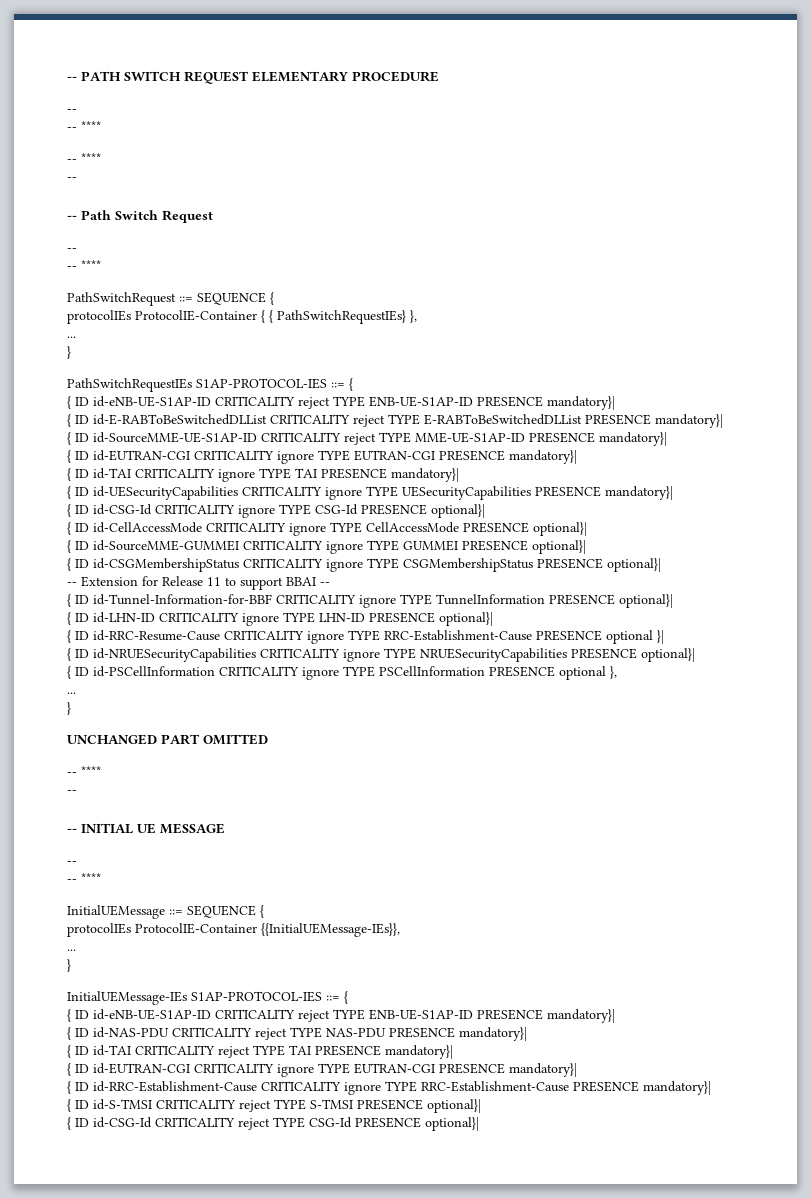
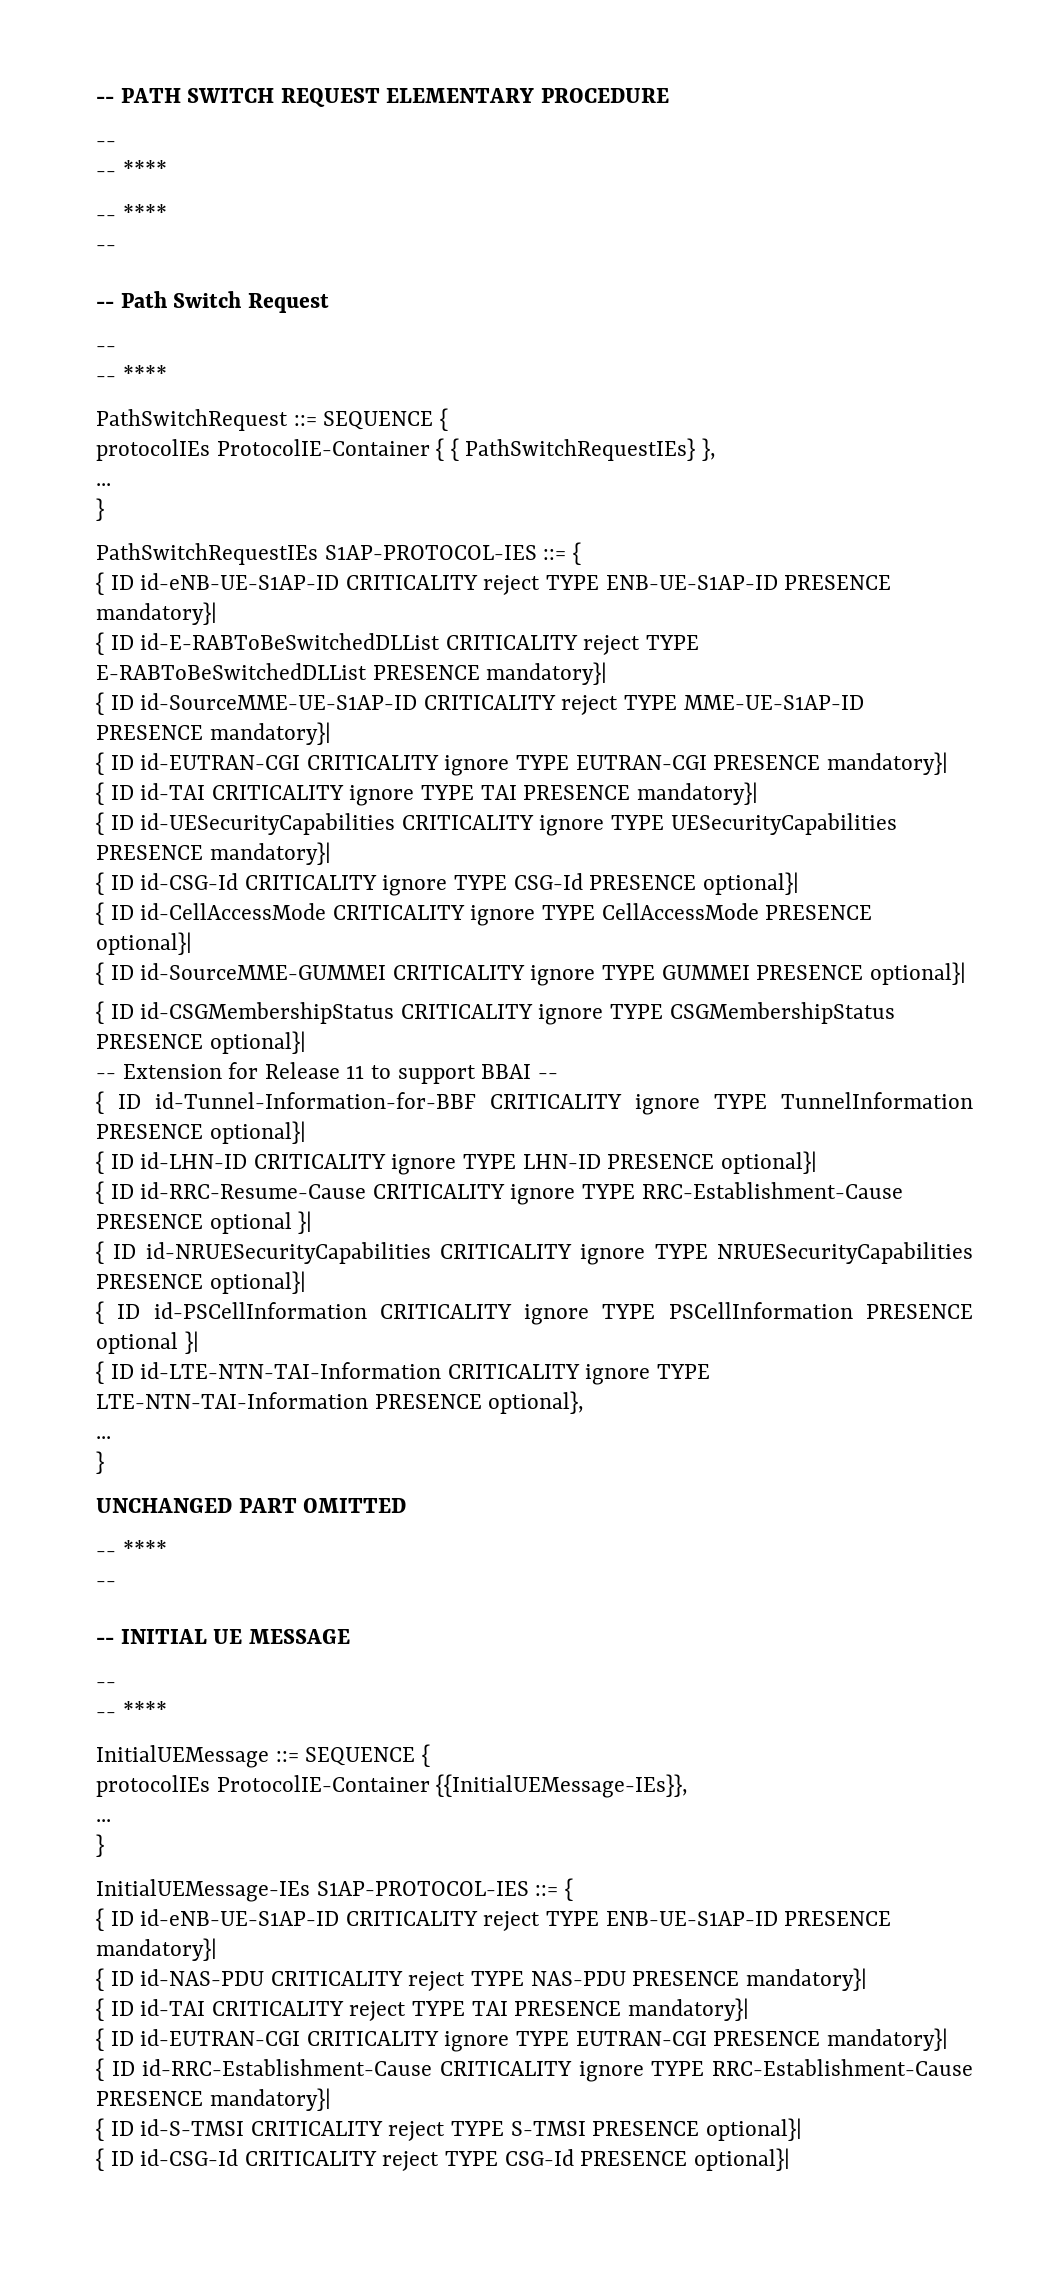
[610,666,617,679] }, -> [184,1331,199,1354] [96,1361,711,1385] [96,1391,585,1414] }| // { ID id-LTE-NTN-TAI-Information CRITICALITY ignore TYPE LTE-NTN-TAI-Information PRESENCE optional},

